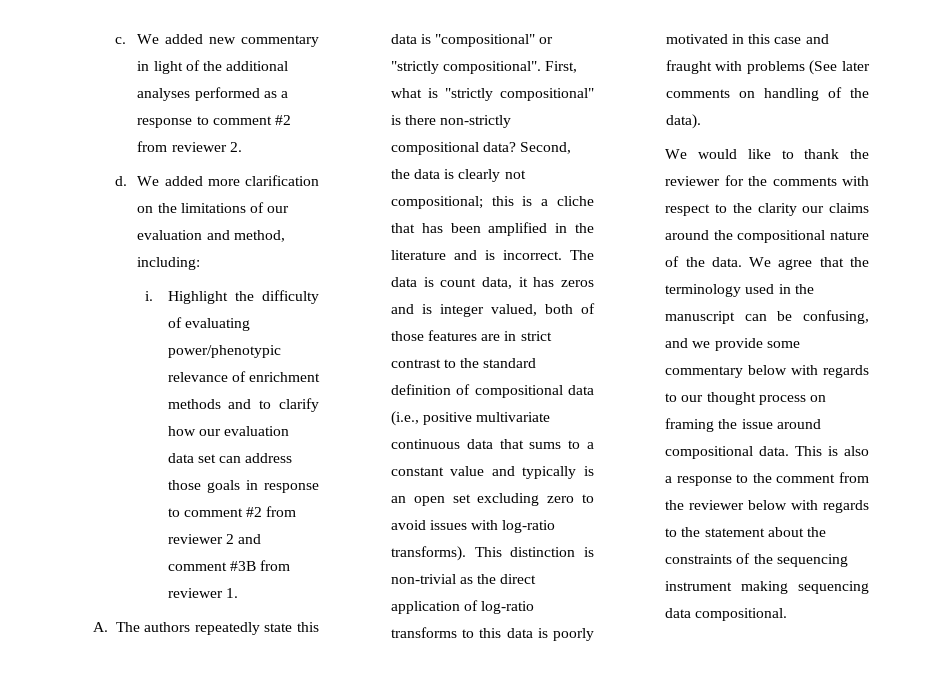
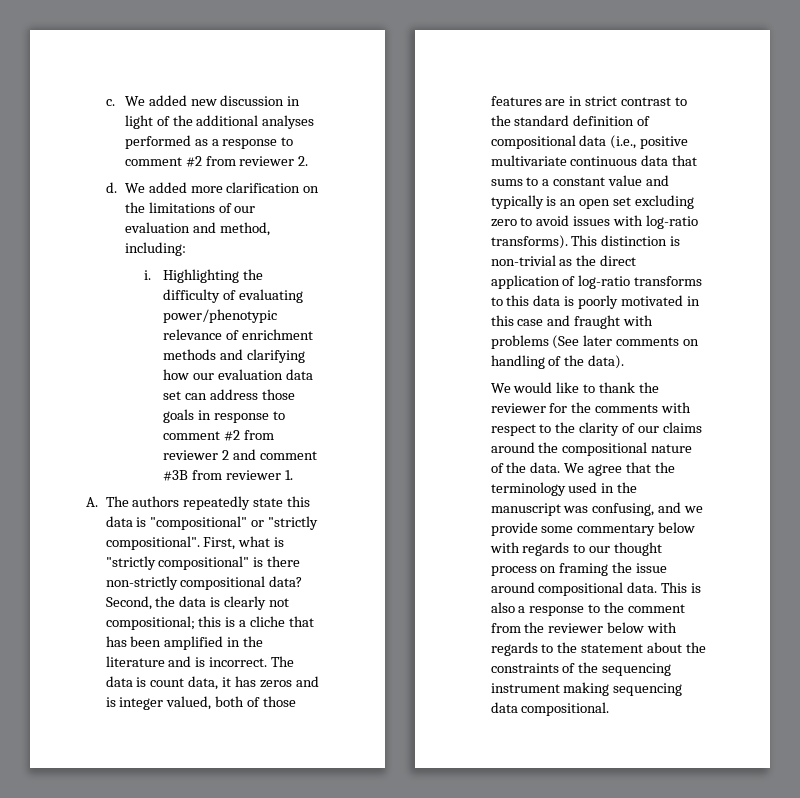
[241,35,319,47] commentary -> [220,95,285,106] discussion
[167,291,228,304] Highlight -> [162,269,239,283] Highlighting
[259,398,319,412] to clarify -> [246,349,305,363] clarifying
(797, 209) none -> [622,423,636,433] of
[744,311,793,321] can be -> [563,506,589,513] was

